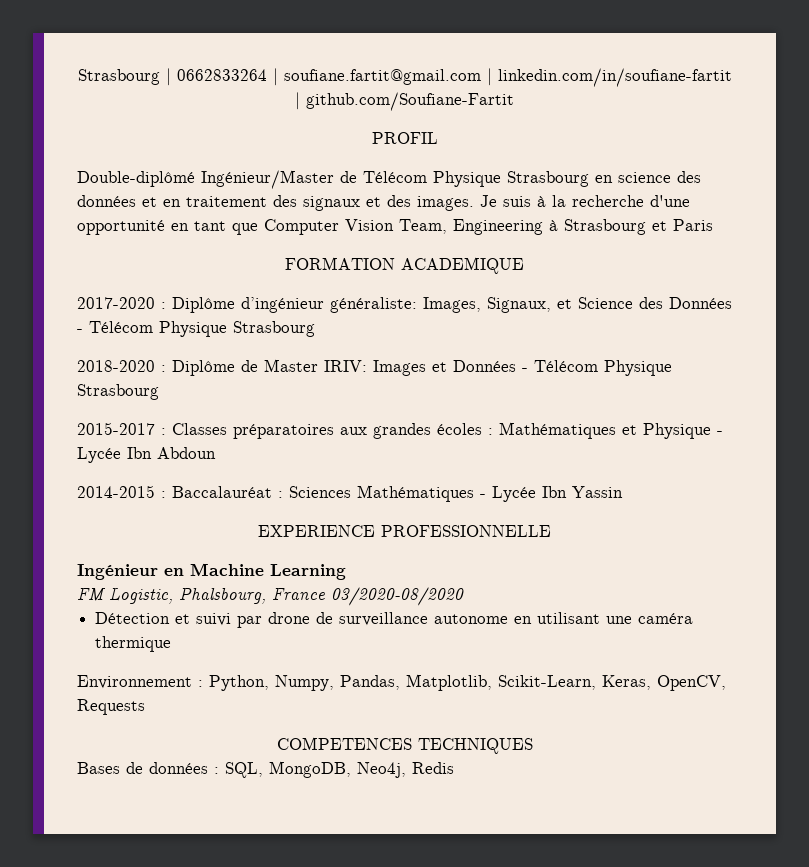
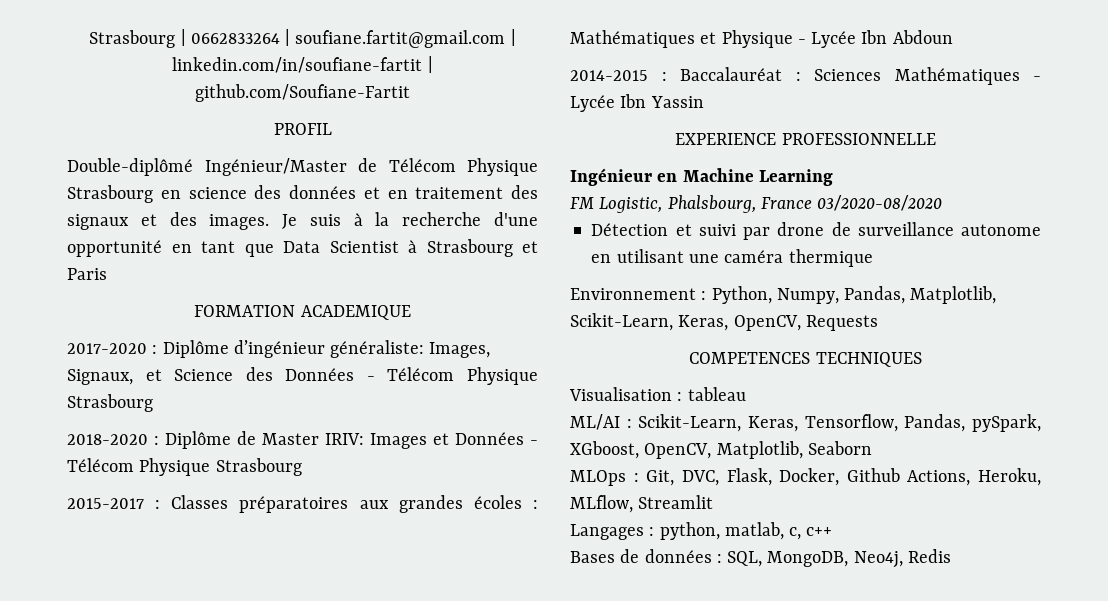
[264,219,543,235] Computer Vision Team, Engineering -> [283,241,399,253] Data Scientist
(533, 746) none -> [569,387,746,401] [570,414,1041,432] [570,441,872,459] [570,468,1041,486] [570,495,714,513] [570,522,833,540] // Visualisation : tableau // ML/AI : Scikit-Learn, Keras, Tensorflow, Pandas, pySpark, XGboost, OpenCV, Matplotlib, Seaborn // MLOps : Git, DVC, Flask, Docker, Github Actions, Heroku, MLflow, Streamlit // Langages : python, matlab, c, c++

